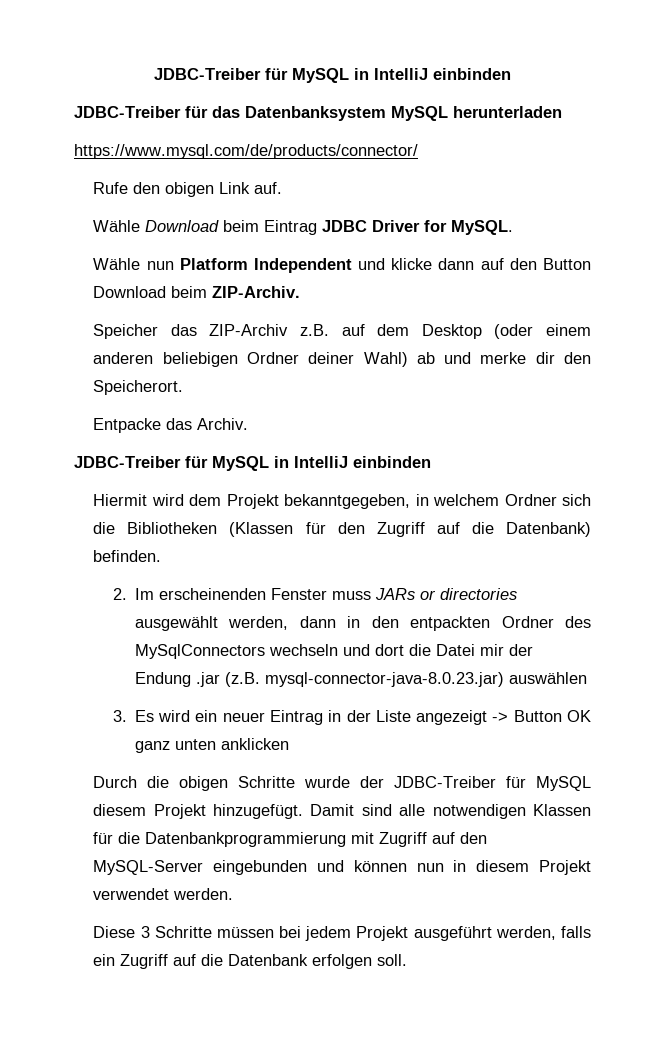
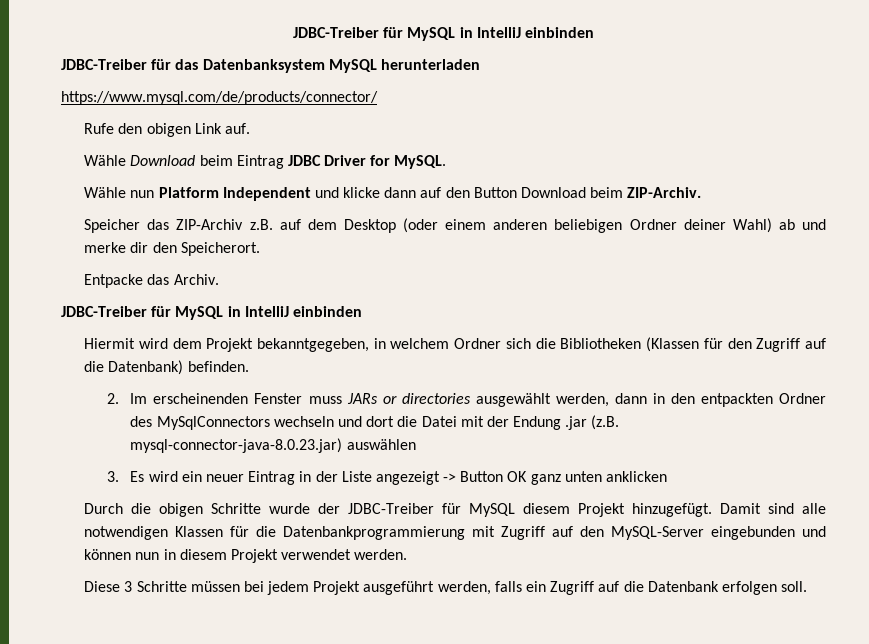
[479,644,504,656] mir -> [460,416,484,427] mit

